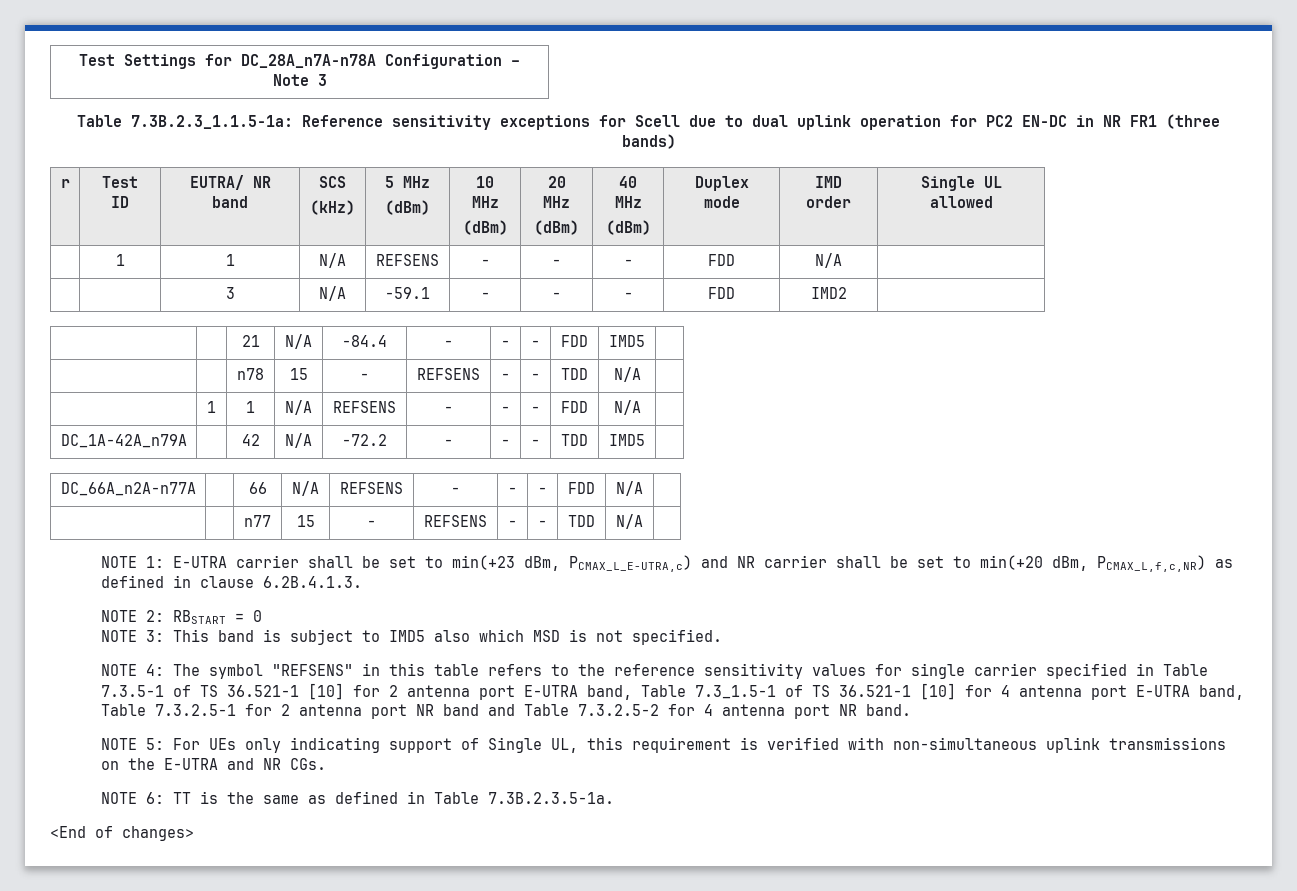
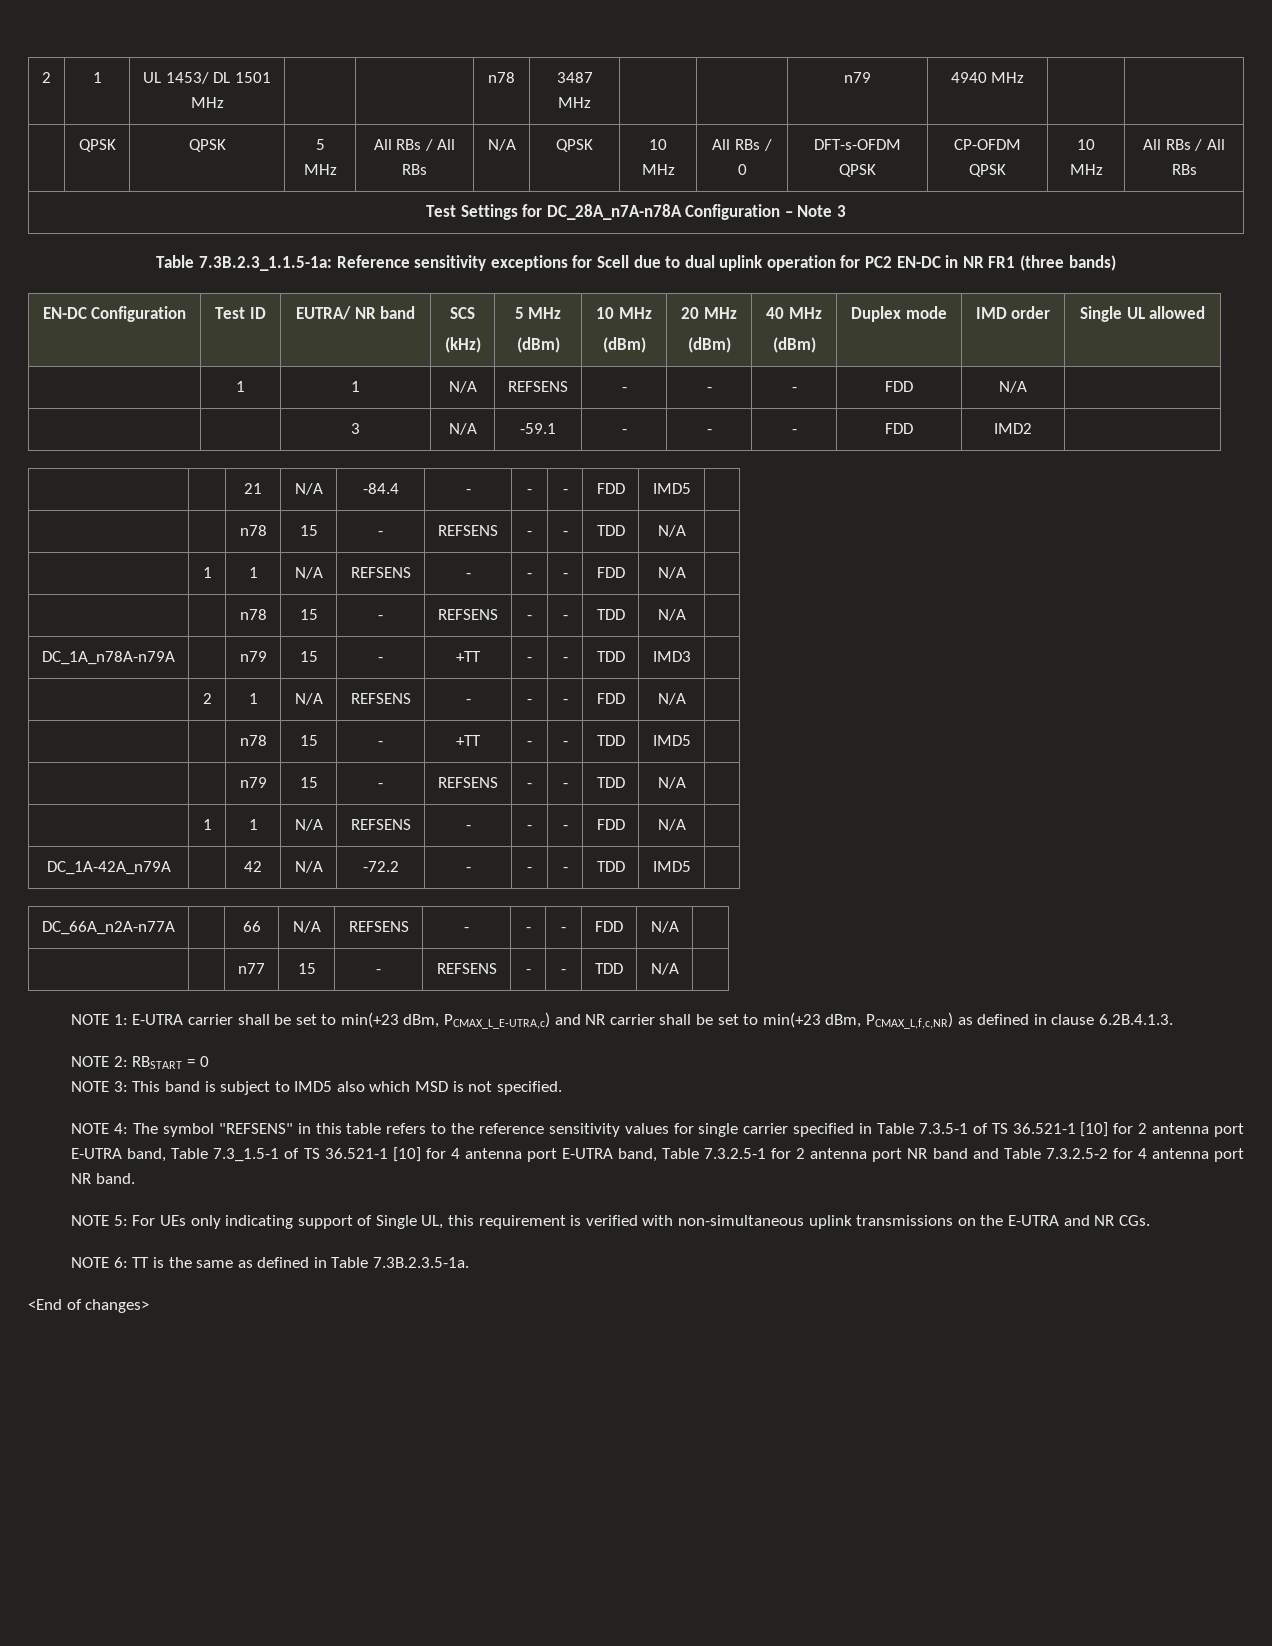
(79, 60) none -> [42,72,51,83] [92,72,102,83] [143,72,271,84] [190,97,224,108] [488,72,515,83] [556,72,593,83] [558,97,591,108] [844,72,871,83] [950,72,1025,83] [78,139,116,152] [188,139,226,152] [315,139,325,150] [303,164,337,175] [373,139,456,151] [402,164,427,175] [487,139,516,151] [556,139,593,152] [649,139,667,150] [641,164,675,175] [712,139,772,151] [737,164,747,175] [814,139,901,150] [839,164,876,177] [954,139,1021,150] [969,164,1006,177] [1077,139,1095,150] [1069,164,1103,175] [1143,139,1225,151] [1171,164,1197,175] 2 | 1 | UL 1453/ DL 1501 MHz | | | n78 | 3487 MHz | | | n79 | 4940 MHz | | // | QPSK | QPSK | 5 MHz | All RBs / All RBs | N/A | QPSK | 10 MHz | All RBs / 0 | DFT-s-OFDM QPSK | CP-OFDM QPSK | 10 MHz | All RBs / All RBs //
[60,179,70,188] r -> [42,306,187,322] EN-DC Configuration
(641, 407) none -> [239,609,267,620] [299,609,318,620] [378,615,383,620] [438,609,498,620] [527,615,532,620] [562,615,568,620] [596,609,625,620] [657,609,686,621] [41,651,175,665] [239,651,267,662] [299,651,318,662] [378,657,383,662] [456,651,481,662] [527,657,532,662] [562,657,568,662] [596,651,625,662] [652,651,691,662] [202,693,212,704] [248,693,258,704] [294,693,323,705] [350,693,411,704] [465,699,471,704] [527,699,532,704] [562,699,568,704] [596,693,625,704] [657,693,686,705] [239,735,267,746] [299,735,318,746] [378,741,383,746] [456,735,481,746] [527,741,532,746] [562,741,568,746] [596,735,625,746] [652,735,691,746] [239,777,267,788] [299,777,318,788] [378,783,383,788] [438,777,498,788] [527,783,532,788] [562,783,568,788] [596,777,625,788] [657,777,686,789] [202,819,212,830] [248,819,258,830] [294,819,323,831] [350,819,411,830] [465,825,471,830] [527,825,532,830] [562,825,568,830] [596,819,625,830] [657,819,686,831] // | | n78 | 15 | - | REFSENS | - | - | TDD | N/A | // DC_1A_n78A-n79A | | n79 | 15 | - | +TT | - | - | TDD | IMD3 | // | 2 | 1 | N/A | REFSENS | - | - | - | FDD | N/A | // | | n78 | 15 | - | +TT | - | - | TDD | IMD5 | // | | n79 | 15 | - | REFSENS | - | - | TDD | N/A | // | 1 | 1 | N/A | REFSENS | - | - | - | FDD | N/A |
[979,555,1043,570] min(+20 -> [762,1012,821,1028] min(+23

